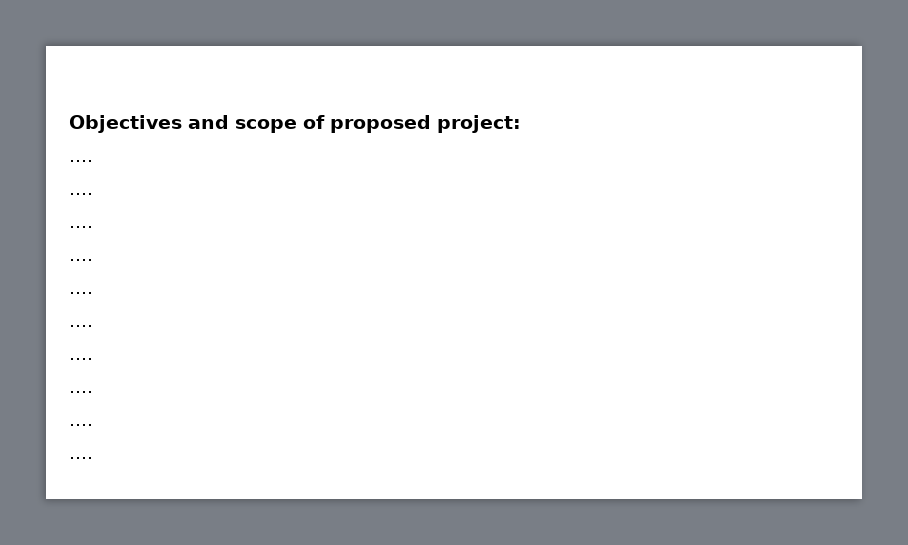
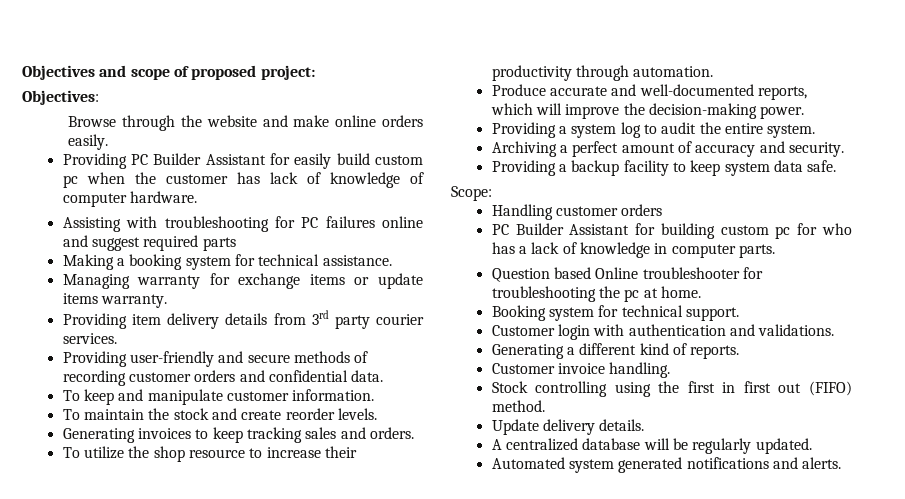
[69,160,93,162] [69,193,93,195] [69,226,93,228] [69,259,93,261] [69,292,93,294] [69,325,93,327] [69,358,93,360] [69,391,93,393] [69,424,93,426] [69,457,93,459] .... // .... // .... // .... // .... // .... // .... // .... // .... // .... -> [22,90,99,105] [68,115,424,131] [68,134,109,150] [62,153,424,169] [62,172,425,188] [62,191,198,207] [62,216,423,232] [62,235,236,251] [62,254,392,270] [62,273,424,289] [62,293,168,308] [62,310,424,329] [62,333,117,344] [62,351,369,367] [62,370,384,386] [62,389,375,405] [62,408,378,420] [62,427,415,443] [62,446,358,462] [491,65,714,81] [491,84,808,100] [490,103,805,119] [491,122,816,138] [491,141,845,157] [491,160,837,176] [451,186,492,201] [491,204,663,220] [491,223,853,239] [491,242,776,258] [491,267,764,282] [491,286,702,302] [491,305,740,321] [491,324,835,340] [491,343,740,359] [491,362,671,378] [491,381,853,397] [491,400,545,412] [491,419,645,435] [491,438,812,454] [491,457,842,473] Objectives: // Browse through the website and make online orders easily. // Providing PC Builder Assistant for easily build custom pc when the customer has lack of knowledge of computer hardware. // Assisting with troubleshooting for PC failures online and suggest required parts // Making a booking system for technical assistance. // Managing warranty for exchange items or update items warranty. // Providing item delivery details from 3rd party courier services. // Providing user-friendly and secure methods of recording customer orders and confidential data. // To keep and manipulate customer information. // To maintain the stock and create reorder levels. // Generating invoices to keep tracking sales and orders. // To utilize the shop resource to increase their productivity through automation. // Produce accurate and well-documented reports, which will improve the decision-making power. // Providing a system log to audit the entire system. // Archiving a perfect amount of accuracy and security. // Providing a backup facility to keep system data safe. // Scope: // Handling customer orders // PC Builder Assistant for building custom pc for who has a lack of knowledge in computer parts. // Question based Online troubleshooter for troubleshooting the pc at home. // Booking system for technical support. // Customer login with authentication and validations. // Generating a different kind of reports. // Customer invoice handling. // Stock controlling using the first in first out (FIFO) method. // Update delivery details. // A centralized database will be regularly updated. // Automated system generated notifications and alerts.

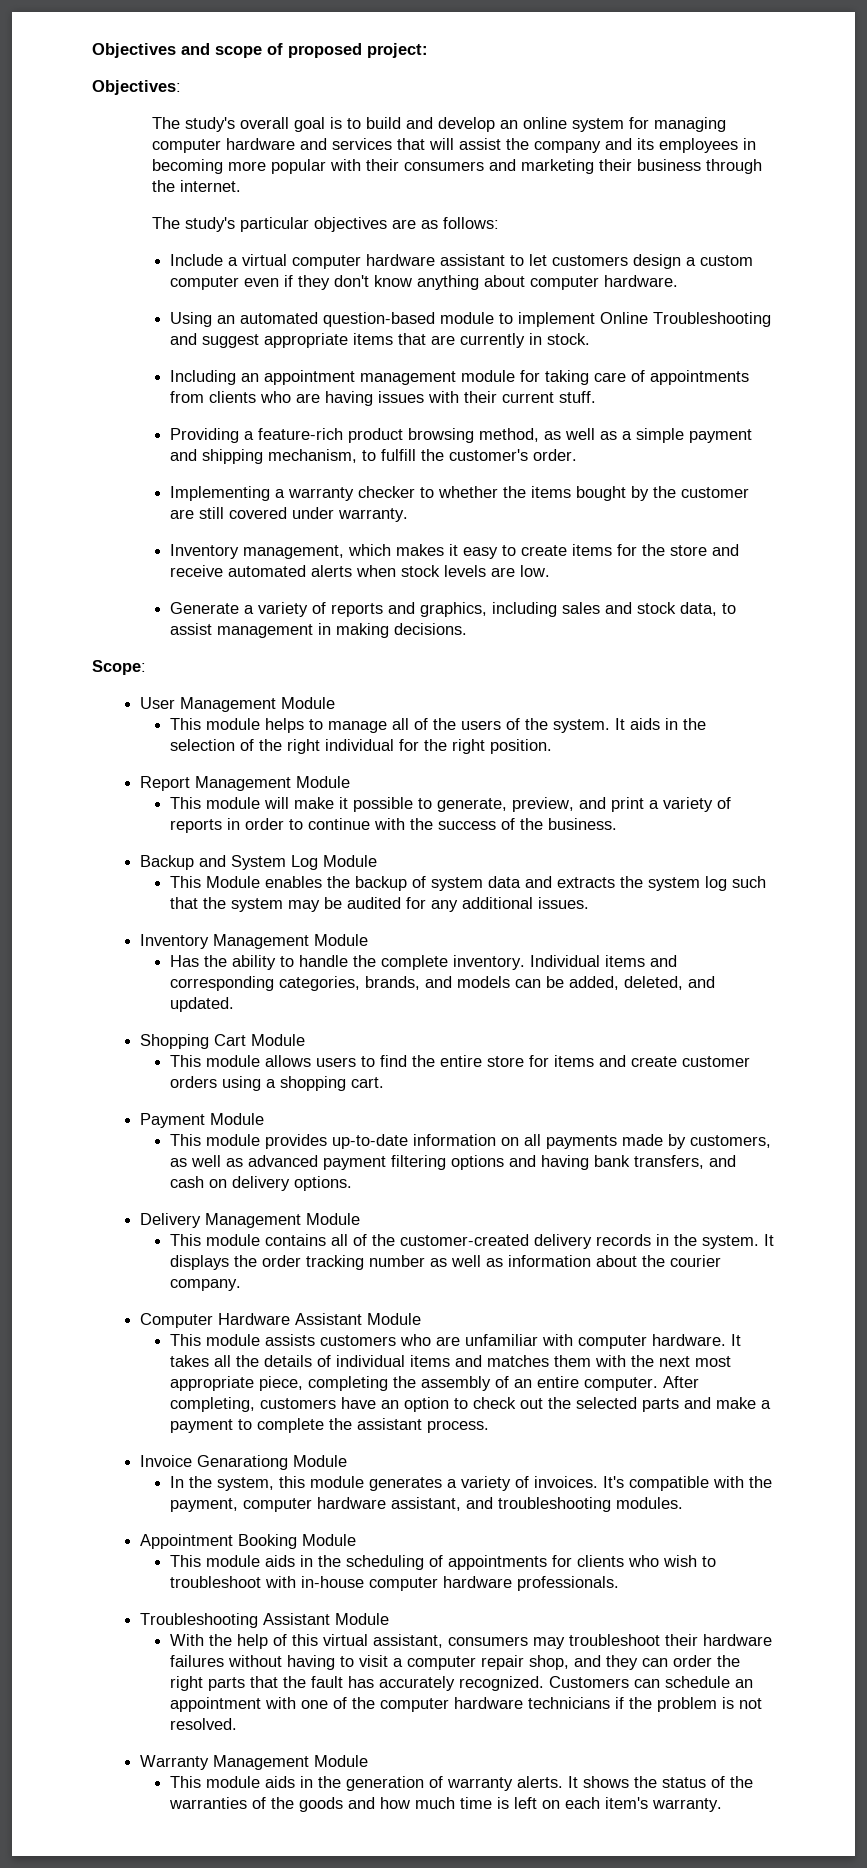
[68,115,424,131] [68,134,109,150] [62,153,424,169] [62,172,425,188] [62,191,198,207] [62,216,423,232] [62,235,236,251] [62,254,392,270] [62,273,424,289] [62,293,168,308] [62,310,424,329] [62,333,117,344] [62,351,369,367] [62,370,384,386] [62,389,375,405] [62,408,378,420] [62,427,415,443] [62,446,358,462] [491,65,714,81] [491,84,808,100] [490,103,805,119] [491,122,816,138] [491,141,845,157] [491,160,837,176] [451,186,492,201] [491,204,663,220] [491,223,853,239] [491,242,776,258] [491,267,764,282] [491,286,702,302] [491,305,740,321] [491,324,835,340] [491,343,740,359] [491,362,671,378] [491,381,853,397] [491,400,545,412] [491,419,645,435] [491,438,812,454] [491,457,842,473] Browse through the website and make online orders easily. // Providing PC Builder Assistant for easily build custom pc when the customer has lack of knowledge of computer hardware. // Assisting with troubleshooting for PC failures online and suggest required parts // Making a booking system for technical assistance. // Managing warranty for exchange items or update items warranty. // Providing item delivery details from 3rd party courier services. // Providing user-friendly and secure methods of recording customer orders and confidential data. // To keep and manipulate customer information. // To maintain the stock and create reorder levels. // Generating invoices to keep tracking sales and orders. // To utilize the shop resource to increase their productivity through automation. // Produce accurate and well-documented reports, which will improve the decision-making power. // Providing a system log to audit the entire system. // Archiving a perfect amount of accuracy and security. // Providing a backup facility to keep system data safe. // Scope: // Handling customer orders // PC Builder Assistant for building custom pc for who has a lack of knowledge in computer parts. // Question based Online troubleshooter for troubleshooting the pc at home. // Booking system for technical support. // Customer login with authentication and validations. // Generating a different kind of reports. // Customer invoice handling. // Stock controlling using the first in first out (FIFO) method. // Update delivery details. // A centralized database will be regularly updated. // Automated system generated notifications and alerts. -> [151,117,726,132] [151,138,756,153] [151,159,762,174] [151,180,241,192] [151,217,499,232] [170,254,754,269] [170,275,679,290] [170,312,772,327] [170,333,591,348] [170,370,750,385] [170,391,597,406] [170,428,753,443] [170,449,578,464] [170,486,750,501] [170,507,409,522] [170,544,740,559] [170,565,551,577] [170,602,737,617] [170,623,468,638] [92,660,146,675] [140,697,336,712] [170,718,707,733] [170,739,553,754] [140,776,351,791] [170,797,732,812] [170,818,618,833] [140,855,378,870] [170,876,767,891] [170,897,590,912] [140,934,369,949] [170,955,678,970] [170,976,716,991] [170,997,235,1012] [140,1034,306,1049] [170,1055,751,1067] [170,1076,385,1091] [140,1113,265,1128] [170,1134,772,1149] [170,1155,737,1170] [170,1176,353,1191] [140,1213,361,1228] [170,1234,775,1249] [170,1255,722,1270] [170,1279,242,1291] [140,1313,422,1328] [170,1334,742,1349] [170,1355,732,1367] [170,1376,700,1391] [170,1397,772,1412] [170,1418,490,1433] [140,1455,348,1470] [170,1476,773,1491] [170,1497,684,1512] [140,1534,357,1549] [170,1555,717,1570] [170,1576,620,1591] [140,1613,390,1628] [170,1634,773,1649] [170,1655,741,1670] [170,1676,754,1691] [170,1697,763,1712] [170,1718,238,1730] [140,1755,369,1770] [170,1776,754,1791] [169,1797,723,1812] The study's overall goal is to build and develop an online system for managing computer hardware and services that will assist the company and its employees in becoming more popular with their consumers and marketing their business through the internet. // The study's particular objectives are as follows: // Include a virtual computer hardware assistant to let customers design a custom computer even if they don't know anything about computer hardware. // Using an automated question-based module to implement Online Troubleshooting and suggest appropriate items that are currently in stock. // Including an appointment management module for taking care of appointments from clients who are having issues with their current stuff. // Providing a feature-rich product browsing method, as well as a simple payment and shipping mechanism, to fulfill the customer's order. // Implementing a warranty checker to whether the items bought by the customer are still covered under warranty. // Inventory management, which makes it easy to create items for the store and receive automated alerts when stock levels are low. // Generate a variety of reports and graphics, including sales and stock data, to assist management in making decisions. // Scope: // User Management Module // This module helps to manage all of the users of the system. It aids in the selection of the right individual for the right position. // Report Management Module // This module will make it possible to generate, preview, and print a variety of reports in order to continue with the success of the business. // Backup and System Log Module // This Module enables the backup of system data and extracts the system log such that the system may be audited for any additional issues. // Inventory Management Module // Has the ability to handle the complete inventory. Individual items and corresponding categories, brands, and models can be added, deleted, and updated. // Shopping Cart Module // This module allows users to find the entire store for items and create customer orders using a shopping cart. // Payment Module // This module provides up-to-date information on all payments made by customers, as well as advanced payment filtering options and having bank transfers, and cash on delivery options. // Delivery Management Module // This module contains all of the customer-created delivery records in the system. It displays the order tracking number as well as information about the courier company. // Computer Hardware Assistant Module // This module assists customers who are unfamiliar with computer hardware. It takes all the details of individual items and matches them with the next most appropriate piece, completing the assembly of an entire computer. After completing, customers have an option to check out the selected parts and make a payment to complete the assistant process. // Invoice Genarationg Module // In the system, this module generates a variety of invoices. It's compatible with the payment, computer hardware assistant, and troubleshooting modules. // Appointment Booking Module // This module aids in the scheduling of appointments for clients who wish to troubleshoot with in-house computer hardware professionals. // Troubleshooting Assistant Module // With the help of this virtual assistant, consumers may troubleshoot their hardware failures without having to visit a computer repair shop, and they can order the right parts that the fault has accurately recognized. Customers can schedule an appointment with one of the computer hardware technicians if the problem is not resolved. // Warranty Management Module // This module aids in the generation of warranty alerts. It shows the status of the warranties of the goods and how much time is left on each item's warranty.

